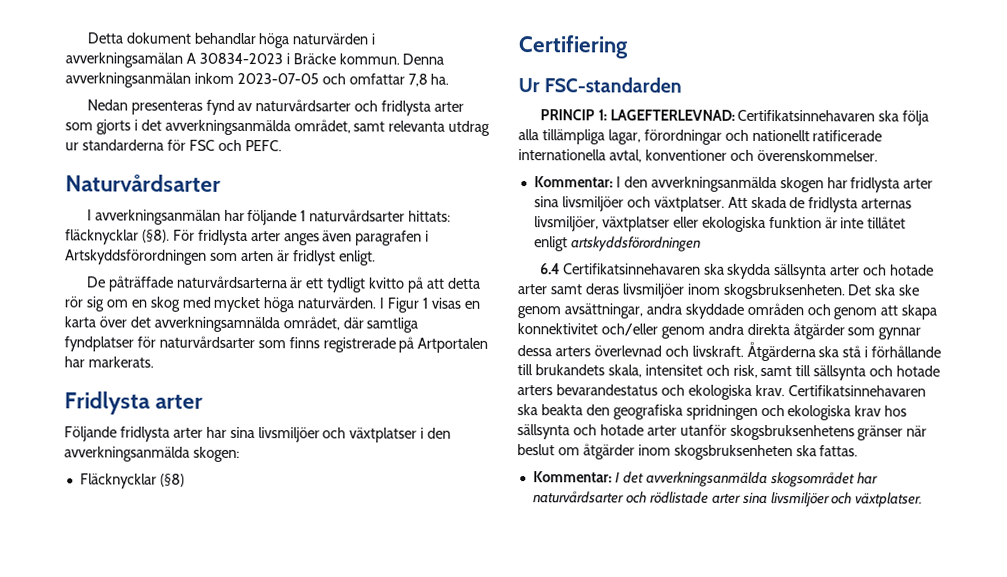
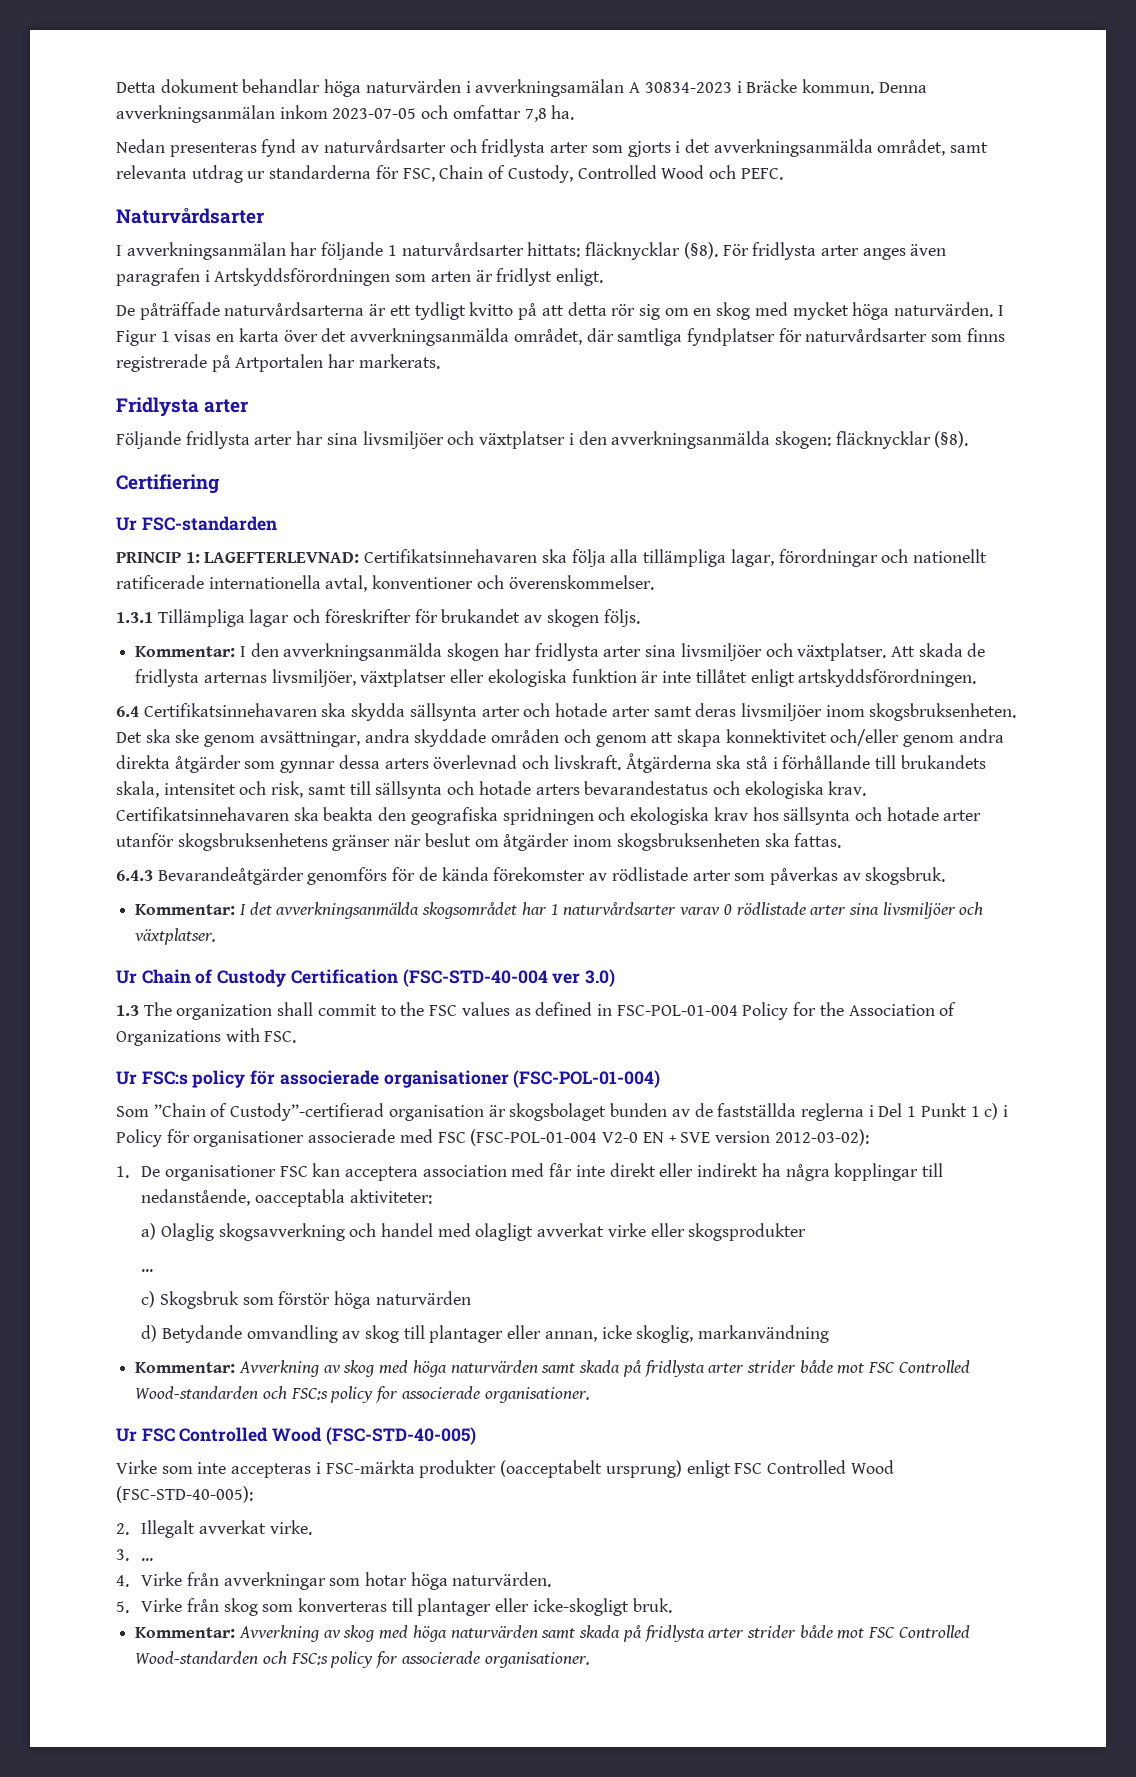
[188,139,215,151] FSC -> [402,165,705,183] FSC, Chain of Custody, Controlled Wood
[153,316,280,333] avverkningsamnälda -> [350,328,510,346] avverkningsanmälda
[79,473,185,489] // Fläcknycklar (§8) -> [835,431,969,449] fläcknycklar (§8).
(878, 155) none -> [116,609,640,627] // 1.3.1 Tillämpliga lagar och föreskrifter för brukandet av skogen följs.
[570,236,701,252] artskyddsförordningen -> [798,669,977,687] artskyddsförordningen.
(859, 451) none -> [116,867,946,885] // 6.4.3 Bevarandeåtgärder genomförs för de kända förekomster av rödlistade arter som påverkas av skogsbruk.
[532,491,647,504] naturvårdsarter och -> [550,902,732,915] 1 naturvårdsarter varav 0
(924, 500) none -> [116,969,616,987] [116,1002,957,1020] [116,1028,297,1046] [116,1070,661,1088] [116,1103,1009,1121] [116,1129,869,1147] [116,1163,943,1181] [141,1189,432,1207] [141,1223,807,1241] [141,1269,154,1272] [141,1291,471,1309] [141,1325,830,1343] [135,1360,970,1377] [135,1386,590,1403] [116,1427,476,1445] [116,1460,894,1478] [116,1486,253,1503] [116,1520,312,1538] [116,1549,154,1561] [116,1572,552,1590] [116,1598,672,1616] [135,1625,970,1642] [135,1651,590,1668] // Ur Chain of Custody Certification (FSC-STD-40-004 ver 3.0) // 1.3 The organization shall commit to the FSC values as defined in FSC-POL-01-004 Policy for the Association of Organizations with FSC. // Ur FSC:s policy för associerade organisationer (FSC-POL-01-004) // Som ”Chain of Custody”-certifierad organisation är skogsbolaget bunden av de fastställda reglerna i Del 1 Punkt 1 c) i Policy för organisationer associerade med FSC (FSC-POL-01-004 V2-0 EN + SVE version 2012-03-02): // 1. De organisationer FSC kan acceptera association med får inte direkt eller indirekt ha några kopplingar till nedanstående, oacceptabla aktiviteter: // a) Olaglig skogsavverkning och handel med olagligt avverkat virke eller skogsprodukter // ... // c) Skogsbruk som förstör höga naturvärden // d) Betydande omvandling av skog till plantager eller annan, icke skoglig, markanvändning // Kommentar: Avverkning av skog med höga naturvärden samt skada på fridlysta arter strider både mot FSC Controlled Wood-standarden och FSC:s policy for associerade organisationer. // Ur FSC Controlled Wood (FSC-STD-40-005) // Virke som inte accepteras i FSC-märkta produkter (oacceptabelt ursprung) enligt FSC Controlled Wood (FSC-STD-40-005): // 2. Illegalt avverkat virke. // 3. ... // 4. Virke från avverkningar som hotar höga naturvärden. // 5. Virke från skog som konverteras till plantager eller icke-skogligt bruk. // Kommentar: Avverkning av skog med höga naturvärden samt skada på fridlysta arter strider både mot FSC Controlled Wood-standarden och FSC:s policy for associerade organisationer.

